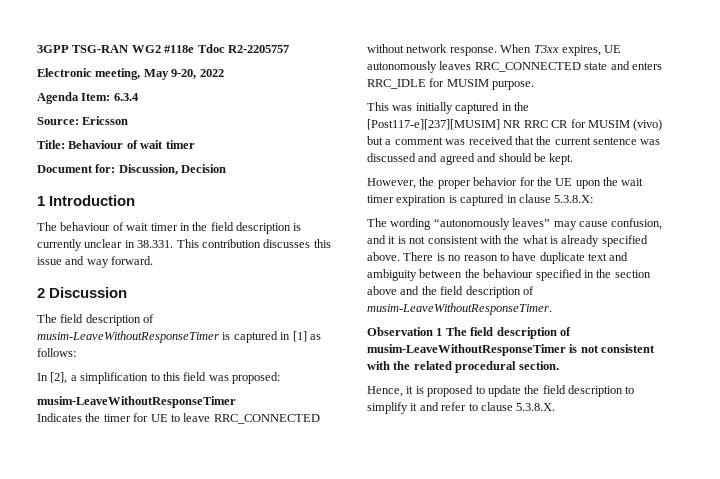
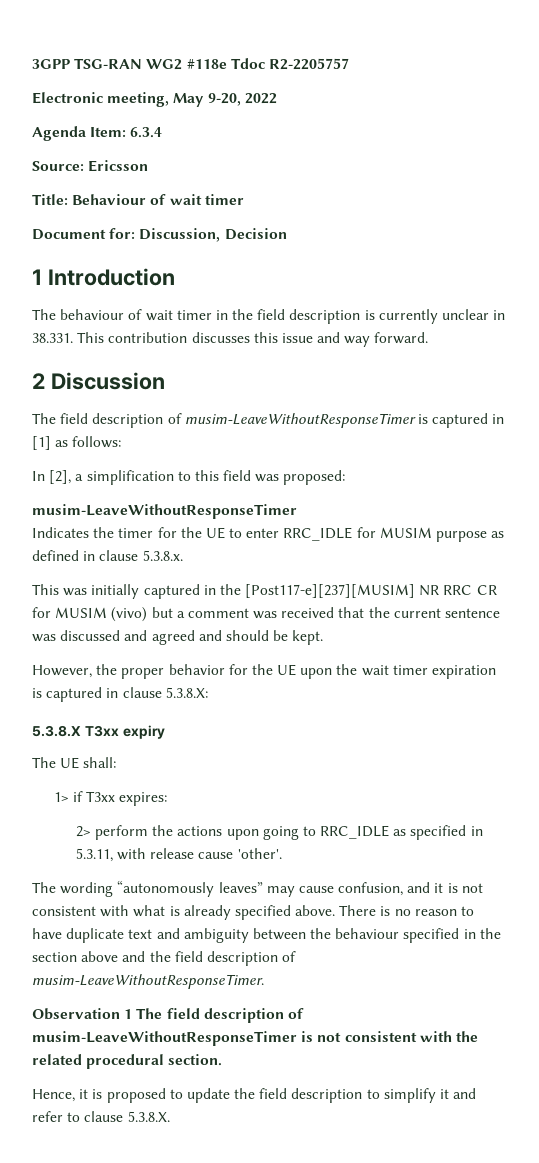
(149, 417) none -> [180,527,202,538] the
[183,413,320,424] [367,44,622,56] [367,61,662,73] [367,78,535,90] leave RRC_CONNECTED without network response. When T3xx expires, UE autonomously leaves RRC_CONNECTED state and enters RRC_IDLE for MUSIM purpose. -> [246,527,505,542] [32,550,183,561] enter RRC_IDLE for MUSIM purpose as defined in clause 5.3.8.x.
(594, 199) none -> [32,725,165,739] [32,757,117,769] [53,791,168,806] [75,825,483,840] [75,848,282,862] // 5.3.8.X T3xx expiry // The UE shall: // 1> if T3xx expires: // 2> perform the actions upon going to RRC_IDLE as specified in 5.3.11, with release cause 'other'.
[504,235,520,244] the -> (130, 911) none

